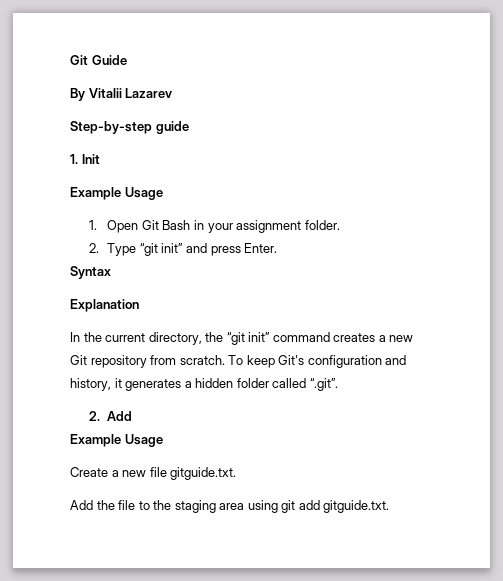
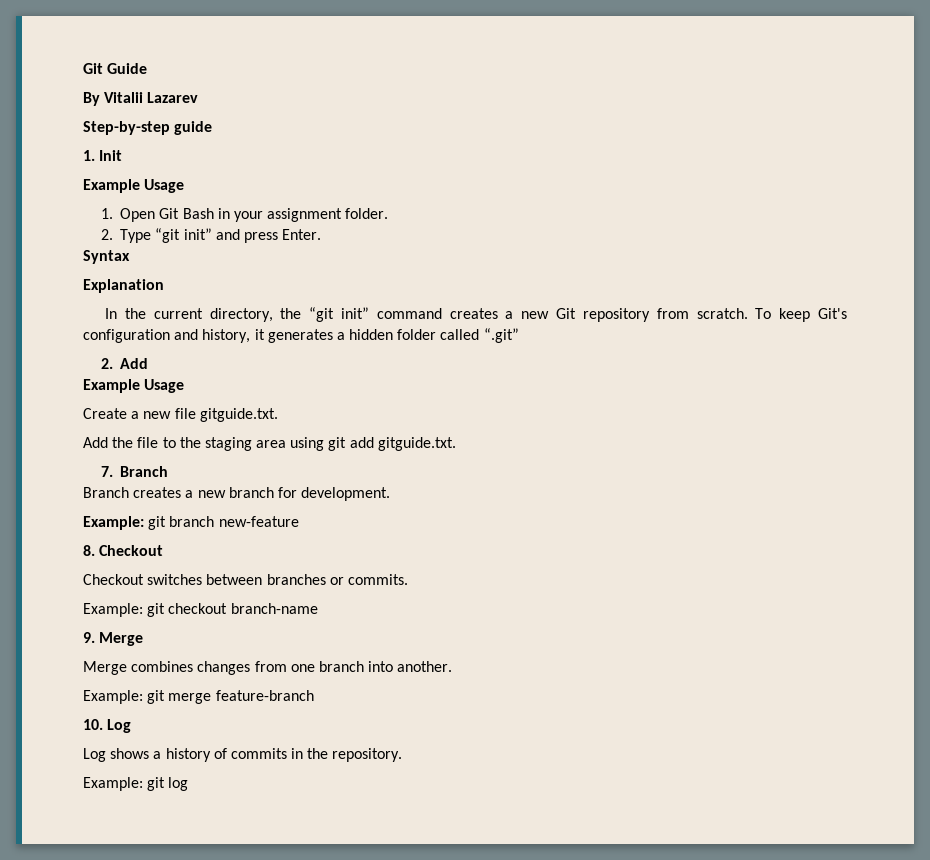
[309,378,338,391] “.git”. -> [483,328,519,343] “.git”
(390, 506) none -> [100,466,169,477] [83,487,391,501] [83,516,299,530] [83,545,164,556] [83,574,408,585] [83,603,318,617] [83,632,144,646] [83,661,453,675] [83,690,314,704] [83,719,132,733] [83,748,403,762] [83,777,189,791] // 7. Branch // Branch creates a new branch for development. // Example: git branch new-feature // 8. Checkout // Checkout switches between branches or commits. // Example: git checkout branch-name // 9. Merge // Merge combines changes from one branch into another. // Example: git merge feature-branch // 10. Log // Log shows a history of commits in the repository. // Example: git log

